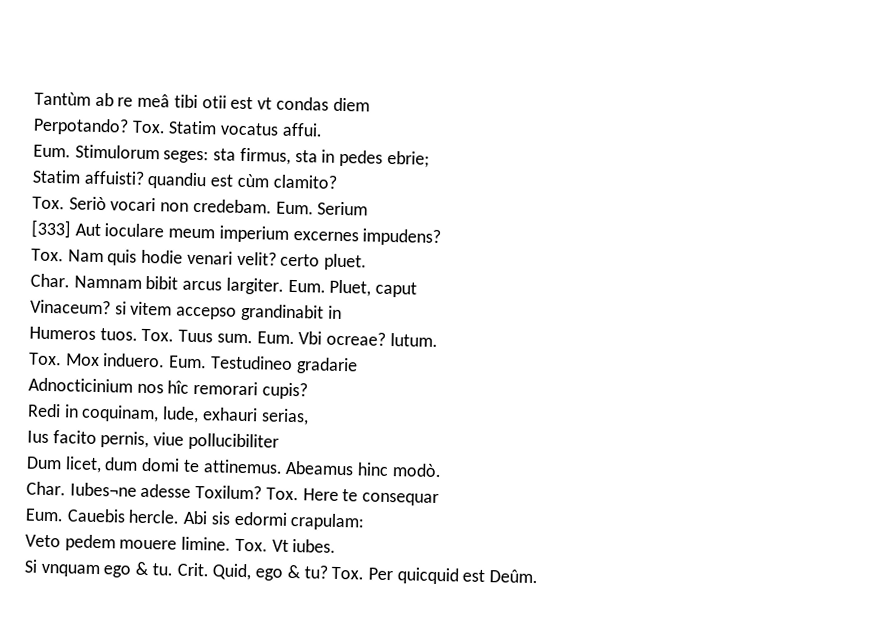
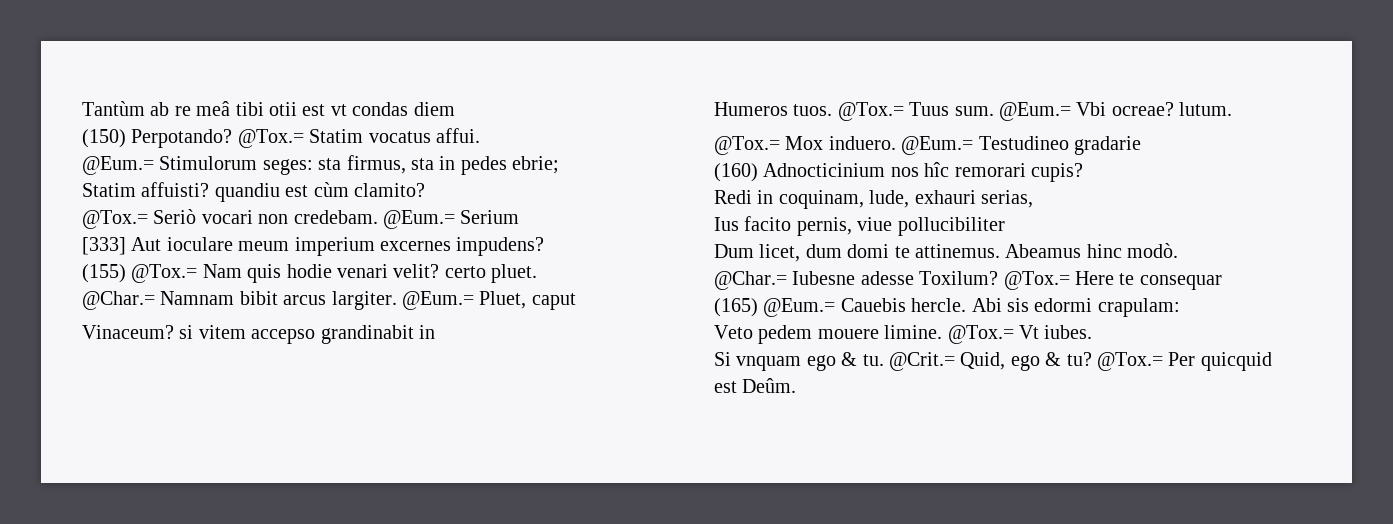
[33,117,166,136] Perpotando? Tox. -> [82,129,304,148] (150) Perpotando? @Tox.=
[33,144,71,158] Eum. -> [82,156,154,175] @Eum.=
[32,196,65,210] Tox. -> [82,210,148,229] @Tox.=
[275,201,314,215] Eum. -> [383,210,455,229] @Eum.=
[31,248,64,262] Tox. -> [82,264,198,283] (155) @Tox.=
[30,273,70,288] Char. -> [82,291,155,310] @Char.=
[287,279,326,293] Eum. -> [402,291,474,310] @Eum.=
[141,328,175,342] Tox. -> [837,102,904,121] @Tox.=
[256,331,295,345] Eum. -> [999,102,1071,121] @Eum.=
[29,352,62,366] Tox. -> [714,136,780,155] @Tox.=
[168,355,208,369] Eum. -> [901,136,974,155] @Eum.=
(358, 366) none -> [714,163,758,182] (160)
[26,481,137,497] Char. Iubes¬ne -> [714,271,856,290] @Char.= Iubesne
[265,487,299,501] Tox. -> [1003,271,1070,290] @Tox.=
[25,508,64,522] Eum. -> [714,298,836,317] (165) @Eum.=
[234,538,268,552] Tox. -> [947,325,1014,344] @Tox.=
[176,562,209,577] Crit. -> [889,352,955,371] @Crit.=
[331,566,365,580] Tox. -> [1097,352,1163,371] @Tox.=

